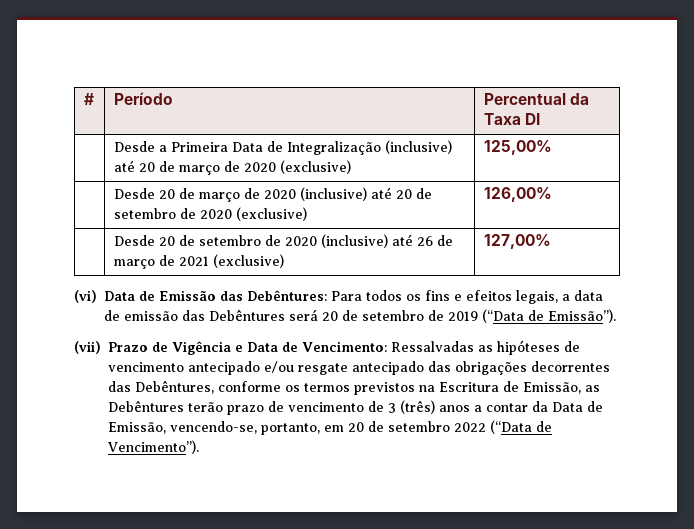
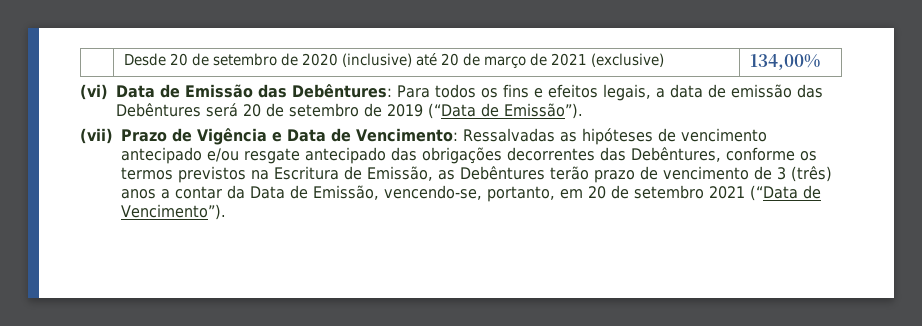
[83,93,94,105] [113,92,173,105] [483,93,589,105] [483,113,540,125] [113,140,452,155] [113,160,351,175] [483,140,552,155] [113,187,432,202] [113,207,307,221] [483,187,552,202] # | Período | Percentual da Taxa DI // | Desde a Primeira Data de Integralização (inclusive) até 20 de março de 2020 (exclusive) | 125,00% // | Desde 20 de março de 2020 (inclusive) até 20 de setembro de 2020 (exclusive) | 126,00% // -> (124, 59) none
[416,236,433,246] 26 -> [441,53,460,66] 20
[483,234,551,249] 127,00% -> [750,54,821,70] 134,00%
[454,422,486,432] 2022 -> [709,186,745,199] 2021

